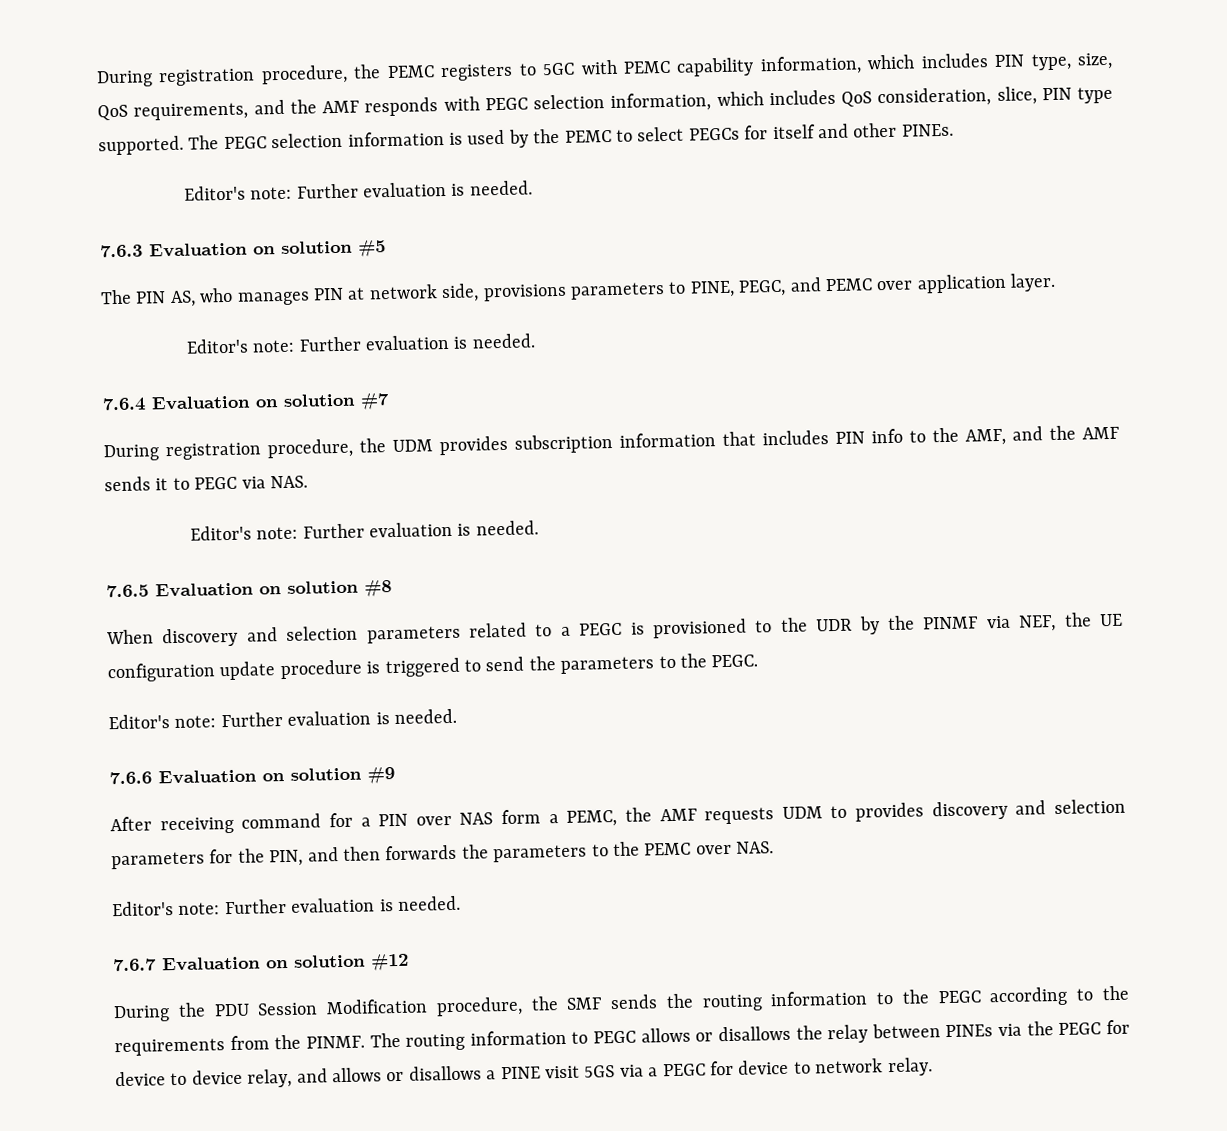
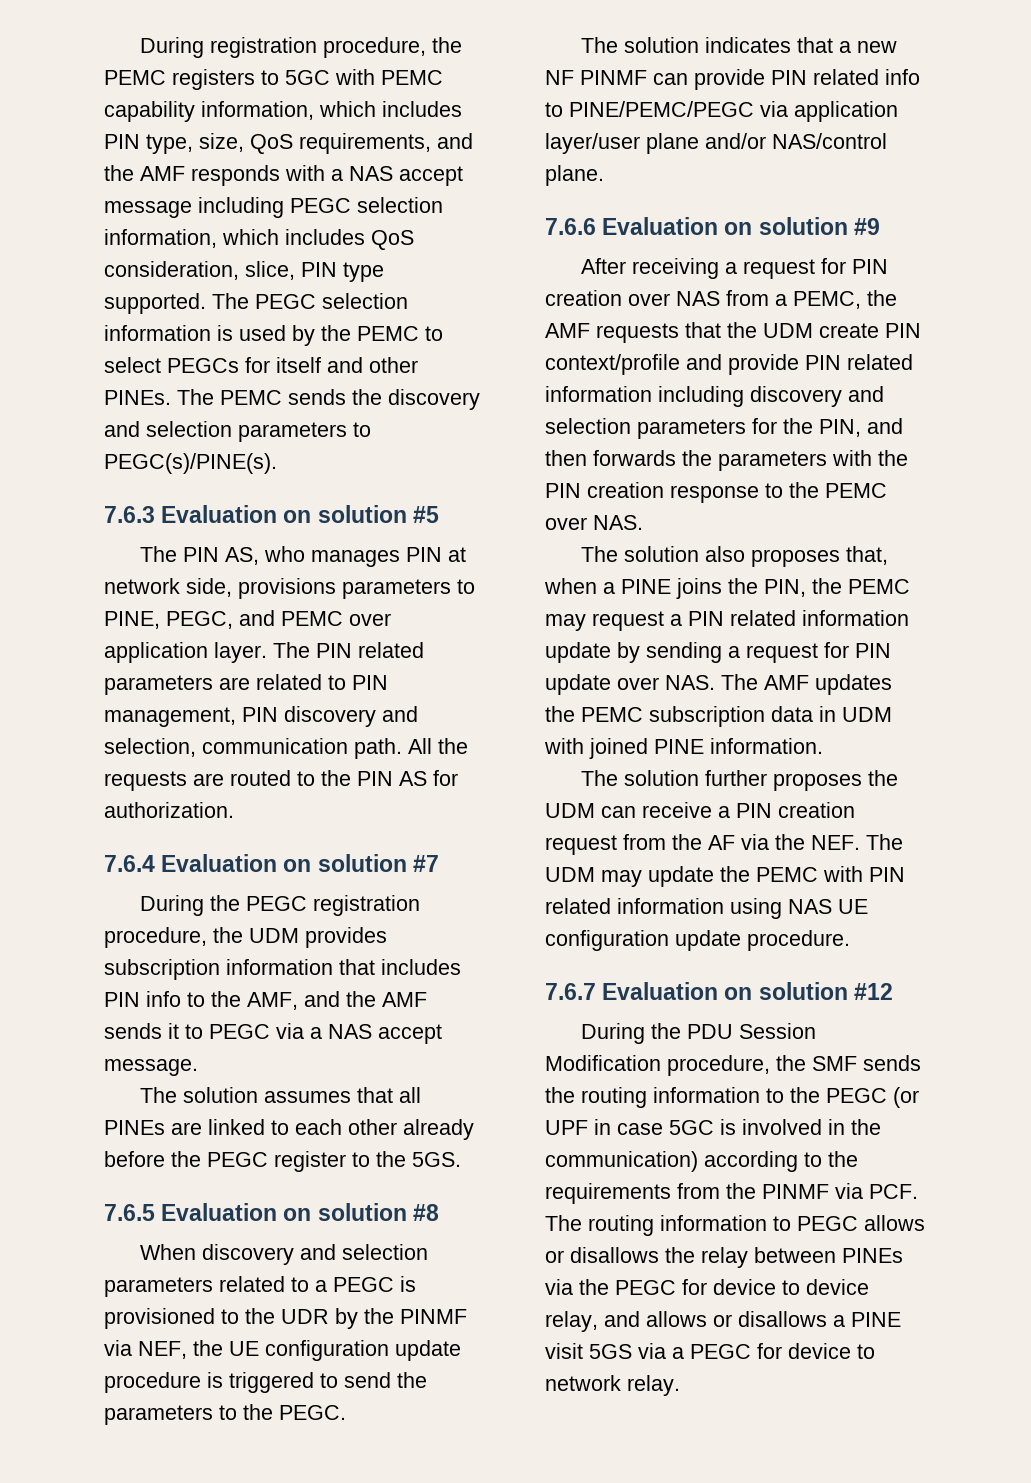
(480, 104) none -> [331,166,463,186] [104,197,284,218] a NAS accept message including
[183,180,533,201] // Editor's note: Further evaluation is needed. -> [177,389,480,410] [104,421,371,442] [104,453,277,474] The PEMC sends the discovery and selection parameters to PEGC(s)/PINE(s).
[185,333,536,354] // Editor's note: Further evaluation is needed. -> [273,642,424,658] [104,674,388,695] [104,706,418,727] [104,738,468,759] [104,770,458,791] [104,802,234,818] The PIN related parameters are related to PIN management, PIN discovery and selection, communication path. All the requests are routed to the PIN AS for authorization.
(160, 453) none -> [209,895,307,911] the PEGC
[270,475,308,489] [189,520,539,541] NAS. // Editor's note: Further evaluation is needed. -> [310,1024,442,1044] [104,1059,198,1076] [139,1087,421,1103] [104,1119,474,1140] [104,1151,461,1172] a NAS accept message. // The solution assumes that all PINEs are linked to each other already before the PEGC register to the 5GS.
[108,708,457,730] Editor's note: Further evaluation is needed. -> [580,37,897,53] [545,69,920,90] [545,101,898,122] [545,133,887,154] [545,165,604,186] The solution indicates that a new NF PINMF can provide PIN related info to PINE/PEMC/PEGC via application layer/user plane and/or NAS/control plane.
[241,812,409,829] command for a PIN -> [724,258,888,279] [545,290,622,306] a request for PIN creation
[501,809,542,825] form -> [726,290,769,306] from
[781,802,925,822] UDM to provides -> [685,322,921,338] [545,354,913,375] [545,386,744,407] that the UDM create PIN context/profile and provide PIN related information including
(588, 853) none -> [832,450,908,466] [545,482,759,503] with the PIN creation response
[112,895,461,917] Editor's note: Further evaluation is needed. -> [580,546,888,567] [544,578,910,599] [545,610,909,631] [545,642,891,663] [545,674,892,695] [545,706,892,727] [544,738,823,759] [580,770,898,791] [545,802,855,818] [545,834,903,855] [545,866,905,887] [545,898,868,919] [545,930,850,951] The solution also proposes that, when a PINE joins the PIN, the PEMC may request a PIN related information update by sending a request for PIN update over NAS. The AMF updates the PEMC subscription data in UDM with joined PINE information. // The solution further proposes the UDM can receive a PIN creation request from the AF via the NEF. The UDM may update the PEMC with PIN related information using NAS UE configuration update procedure.
(981, 997) none -> [893,1087,919,1108] [545,1119,881,1135] [545,1151,698,1172] (or UPF in case 5GC is involved in the communication)
[305,1035,365,1049] PINMF. -> [762,1183,918,1199] PINMF via PCF.

